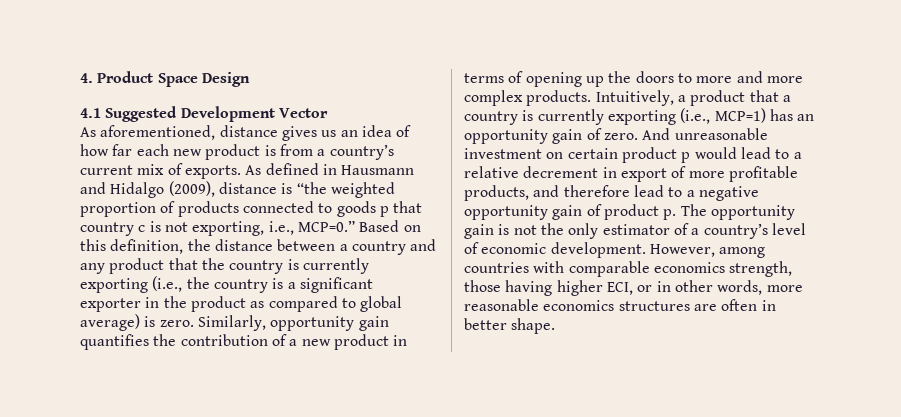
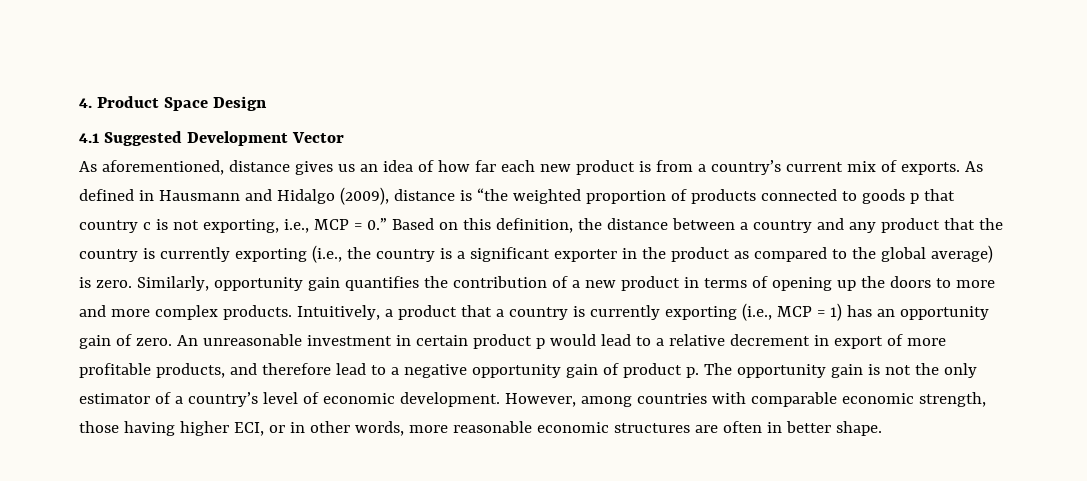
[297,220,355,232] MCP=0.” -> [313,218,387,230] MCP = 0.”
(356, 303) none -> [851,247,876,259] the
[714,108,766,123] MCP=1) -> [776,303,842,321] MCP = 1)
[642,128,671,140] And -> [176,335,198,346] An
[546,152,564,159] on -> [395,335,411,346] in
[653,262,725,273] economics -> [841,393,914,404] economic
[543,300,615,311] economics -> [536,422,609,433] economic

